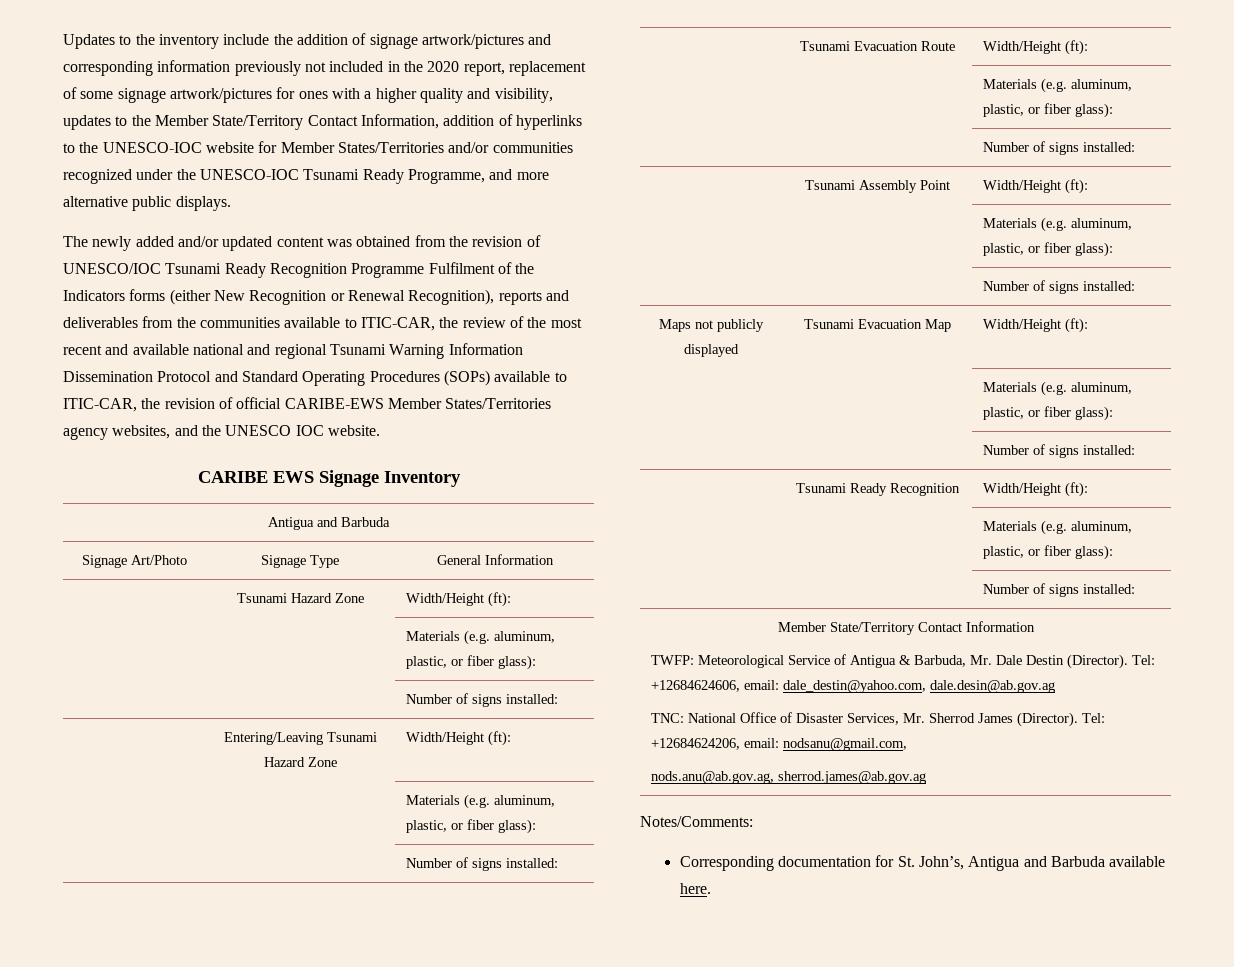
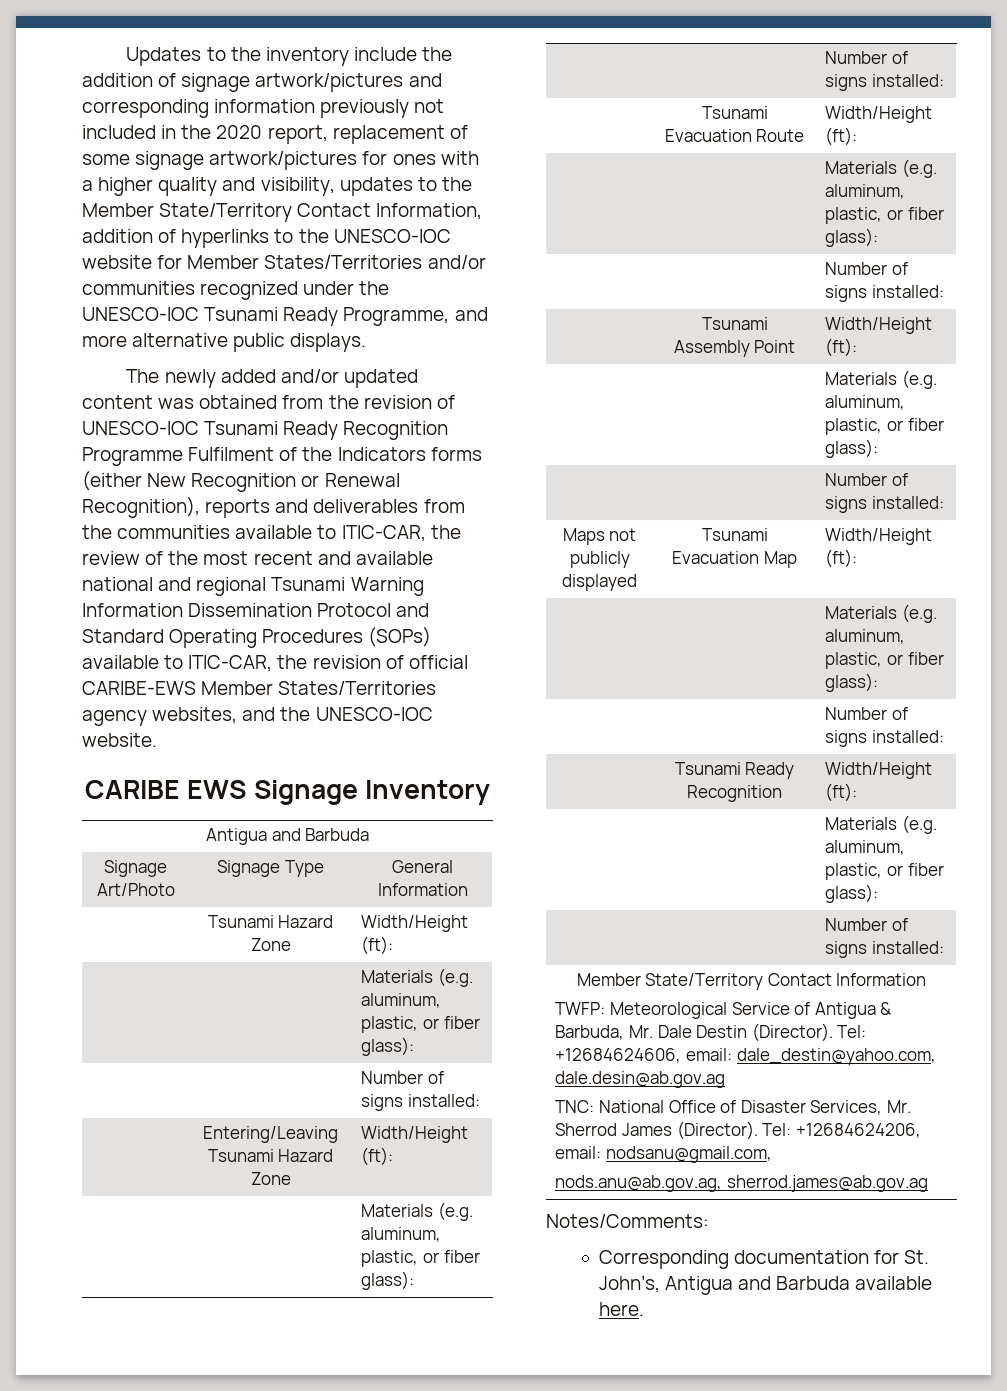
[63,263,161,274] UNESCO/IOC -> [82,421,199,435] UNESCO-IOC
[225,425,324,436] UNESCO IOC -> [315,707,433,721] UNESCO-IOC

